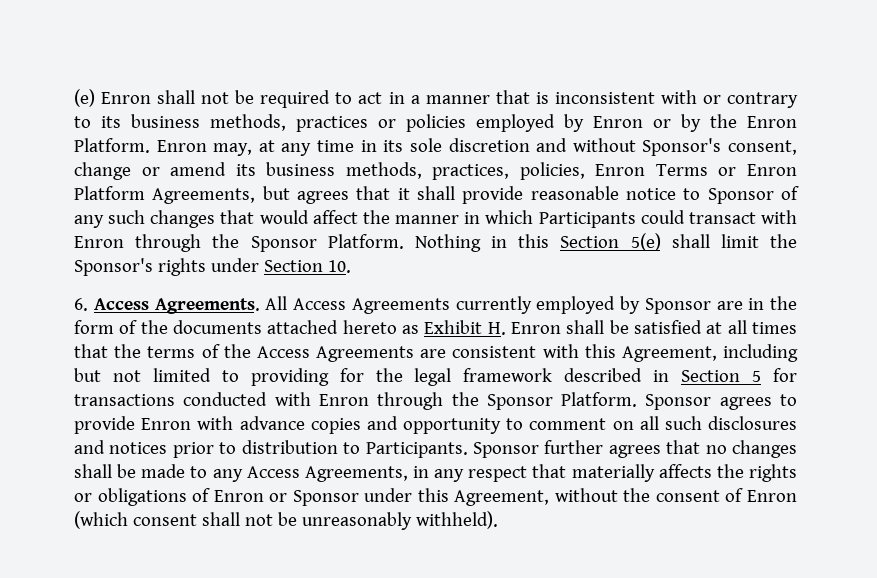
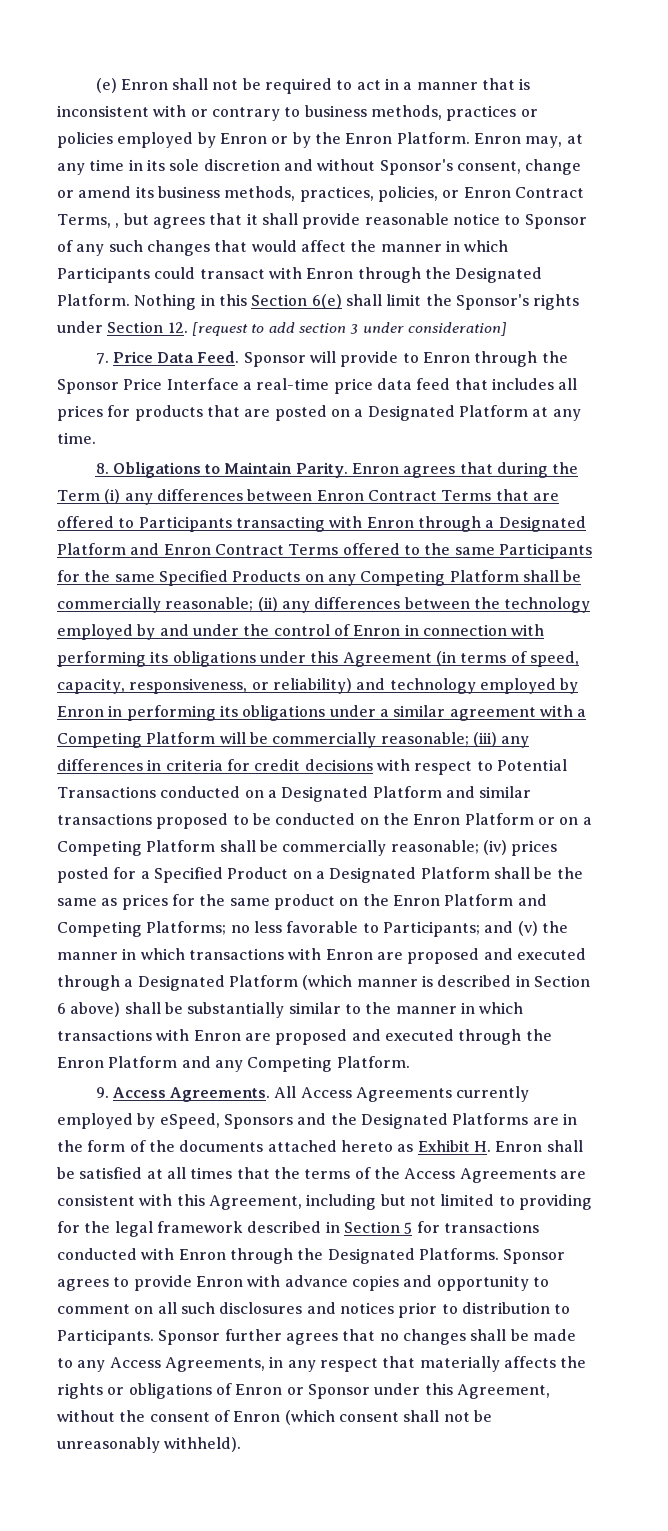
[101,116,121,128] its -> (301, 112) none
[595,164,797,176] [74,186,256,204] Enron Terms or Enron Platform Agreements, -> [442,187,584,198] [57,214,120,228] or Enron Contract Terms, ,
[250,236,317,252] Sponsor -> [455,267,543,283] Designated
[630,233,661,251] 5(e) -> [311,294,342,309] 6(e)
[327,260,351,273] [74,298,88,311] 10. // 6. -> [167,322,507,336] [95,351,568,367] [57,378,578,394] [57,405,581,421] [57,432,96,444] [95,462,579,478] [57,489,559,505] [57,516,586,532] [57,543,592,559] [57,570,582,586] [57,597,591,613] [57,624,545,640] [57,651,579,667] [57,678,579,694] [57,705,587,721] [57,732,530,748] [57,759,567,775] [57,786,532,802] [57,813,592,829] [57,840,558,856] [57,867,583,883] [57,894,547,910] [57,921,568,937] [57,948,586,964] [57,975,590,991] [57,1002,524,1018] [57,1029,552,1045] [57,1056,410,1072] [95,1087,109,1098] 12. [request to add section 3 under consideration] // 7. Price Data Feed. Sponsor will provide to Enron through the Sponsor Price Interface a real-time price data feed that includes all prices for products that are posted on a Designated Platform at any time. // 8. Obligations to Maintain Parity. Enron agrees that during the Term (i) any differences between Enron Contract Terms that are offered to Participants transacting with Enron through a Designated Platform and Enron Contract Terms offered to the same Participants for the same Specified Products on any Competing Platform shall be commercially reasonable; (ii) any differences between the technology employed by and under the control of Enron in connection with performing its obligations under this Agreement (in terms of speed, capacity, responsiveness, or reliability) and technology employed by Enron in performing its obligations under a similar agreement with a Competing Platform will be commercially reasonable; (iii) any differences in criteria for credit decisions with respect to Potential Transactions conducted on a Designated Platform and similar transactions proposed to be conducted on the Enron Platform or on a Competing Platform shall be commercially reasonable; (iv) prices posted for a Specified Product on a Designated Platform shall be the same as prices for the same product on the Enron Platform and Competing Platforms; no less favorable to Participants; and (v) the manner in which transactions with Enron are proposed and executed through a Designated Platform (which manner is described in Section 6 above) shall be substantially similar to the manner in which transactions with Enron are proposed and executed through the Enron Platform and any Competing Platform. // 9.
[644,298,711,314] Sponsor -> [159,1113,529,1129] eSpeed, Sponsors and the Designated Platforms
[486,392,638,410] Sponsor Platform. -> [327,1248,499,1264] Designated Platforms.

